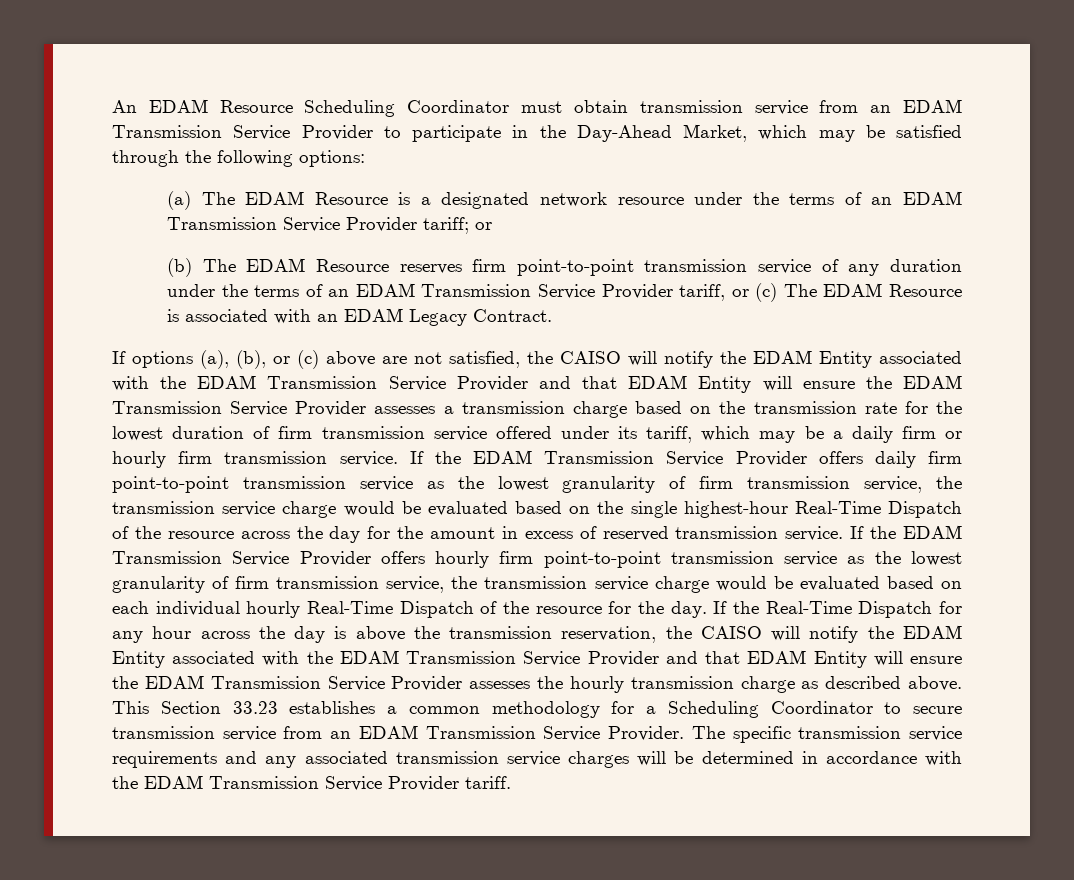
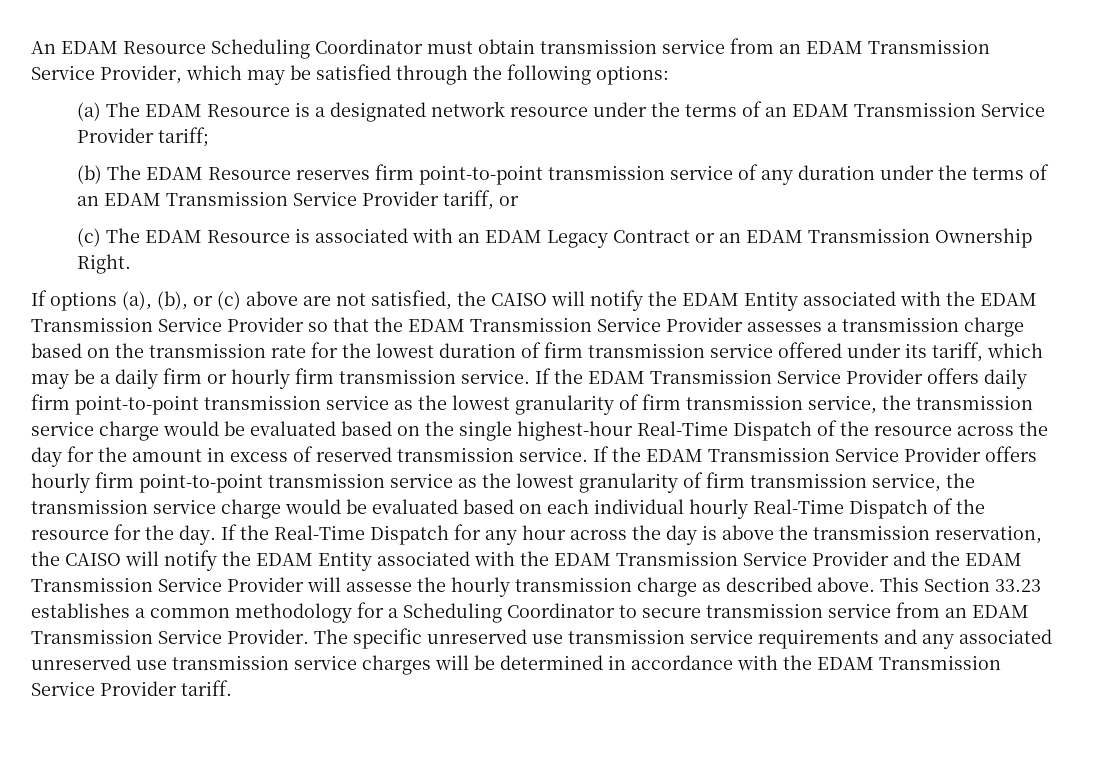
[301,124,747,142] Provider to participate in the Day-Ahead Market, -> [100,65,182,84] Provider,
[474,222,492,230] or -> (210, 137) none
(749, 293) none -> (520, 201) //
[472,309,552,322] Contract. -> [613,228,1033,248] [77,254,132,274] Contract or an EDAM Transmission Ownership Right.
[538,375,855,393] and that EDAM Entity will ensure -> [308,317,369,332] so that
[705,650,963,668] [112,675,531,691] that EDAM Entity will ensure the EDAM Transmission Service Provider assesses -> [931,551,1022,566] [31,577,412,592] the EDAM Transmission Service Provider will assesse
(791, 734) none -> [427,629,563,644] unreserved use
(388, 757) none -> [31,655,167,670] unreserved use

